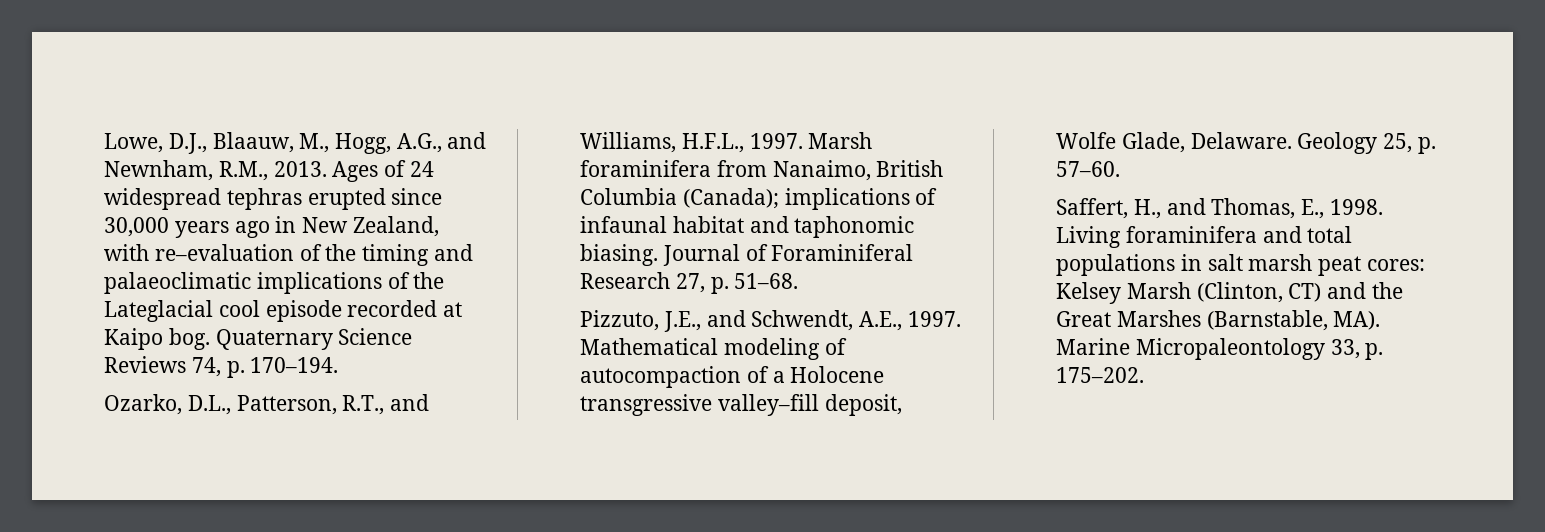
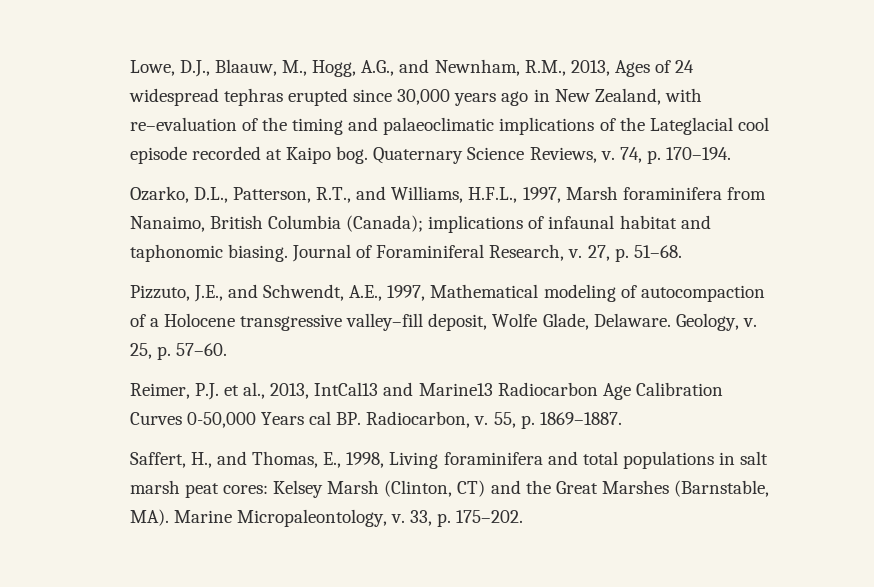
[273,161,327,177] 2013. -> [570,60,610,76] 2013,
[104,356,187,373] Reviews -> [529,147,615,163] Reviews, v.
[749,133,803,149] 1997. -> [522,187,561,203] 1997,
[580,272,671,289] Research -> [489,244,583,261] Research, v.
[907,311,961,327] 1997. -> [387,285,426,301] 1997,
[1297,132,1378,154] Geology -> [675,313,757,331] Geology, v.
(1121, 169) none -> [129,382,723,400] [129,411,622,429] // Reimer, P.J. et al., 2013, IntCal13 and Marine13 Radiocarbon Age Calibration Curves 0-50,000 Years cal BP. Radiocarbon, v. 55, p. 1869–1887.
[1329,199,1383,215] 1998. -> [346,452,385,468] 1998,
[1136,338,1326,360] Micropaleontology -> [236,509,405,527] Micropaleontology, v.

